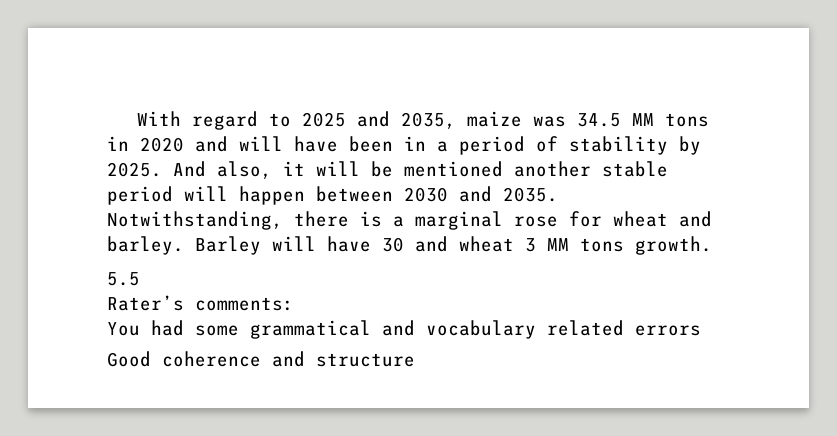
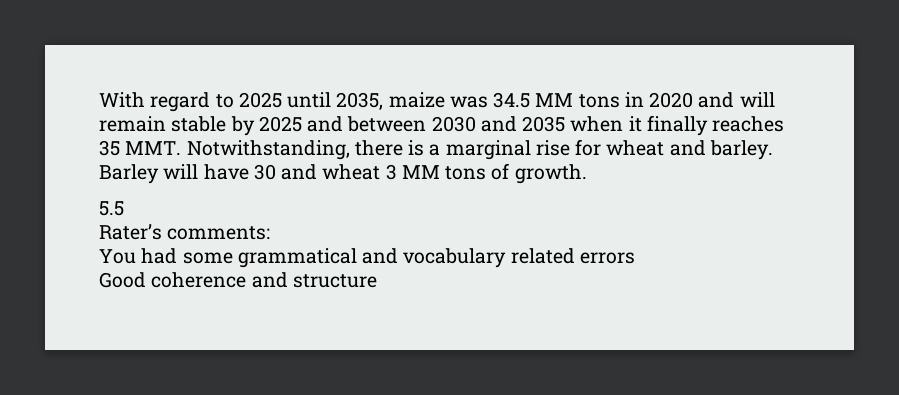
[356,111,390,127] and -> [287,92,332,108] until
[294,136,701,155] [107,161,668,179] [107,186,558,205] have been in a period of stability by 2025. And also, it will be mentioned another stable period will happen between 2030 and 2035. -> [99,115,785,136] [99,140,182,156] remain stable by 2025 and between 2030 and 2035 when it finally reaches 35 MMT.
[514,216,558,227] rose -> [535,140,570,156] rise
(624, 245) none -> [491,163,510,180] of

